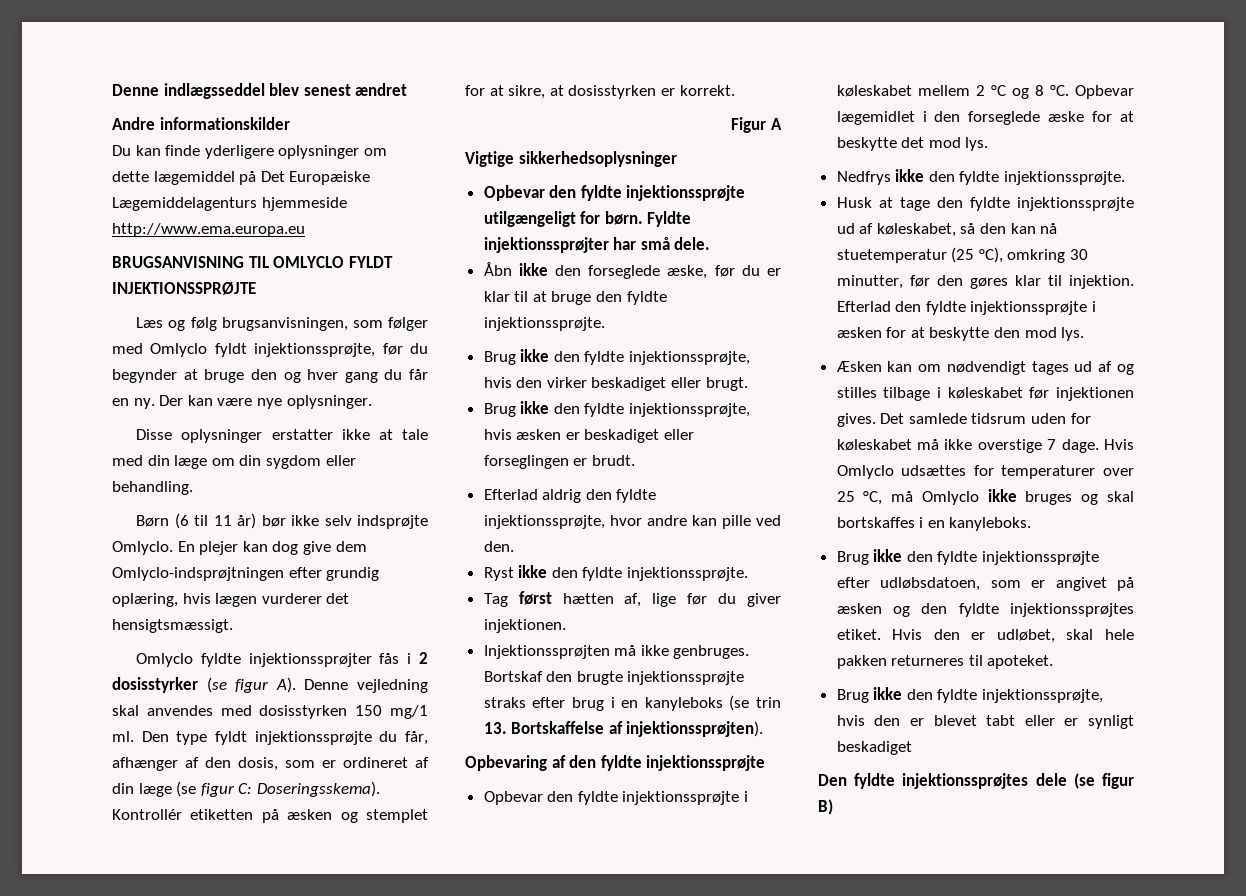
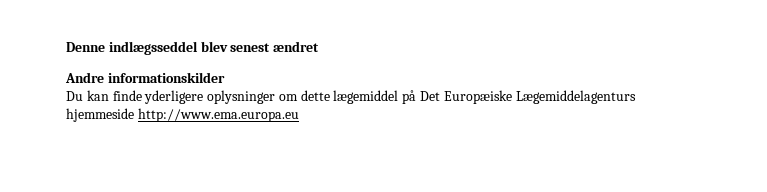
[112,256,393,268] [112,282,256,295] [136,317,428,331] [112,343,428,357] [112,369,428,383] [112,395,372,409] [136,429,428,443] [112,455,356,469] [112,481,193,495] [136,513,428,529] [112,541,367,555] [112,567,380,581] [112,593,350,607] [112,619,233,633] [136,652,429,667] [112,677,428,693] [112,705,429,719] [112,731,428,745] [112,757,429,771] [112,781,380,797] [112,809,428,823] [465,85,735,99] [731,117,782,133] [465,151,677,167] [483,185,746,201] [483,211,692,227] [483,237,711,253] [483,262,781,279] [483,291,667,305] [483,317,605,331] [483,349,751,365] [483,377,748,391] [483,401,751,417] [483,429,695,443] [483,455,635,469] [483,489,657,503] [483,515,781,529] [483,541,514,552] [483,565,749,581] [483,591,781,607] [483,619,566,633] [483,645,750,659] [483,671,745,685] [483,695,781,711] [483,721,764,737] [465,755,766,771] [483,791,749,805] [836,85,1134,99] [836,111,1134,125] [836,137,989,151] [836,169,1126,185] [836,197,1134,211] [836,223,1058,237] [836,247,1089,263] [836,275,1134,289] [836,301,1097,315] [836,327,1085,341] [835,361,1134,375] [836,387,1134,401] [836,413,1091,427] [836,439,1134,453] [836,465,1134,479] [836,489,1134,505] [836,517,1032,531] [836,549,1100,565] [836,577,1134,591] [836,603,1134,617] [836,629,1134,643] [836,655,1054,669] [836,687,1104,703] [836,715,1134,729] [836,741,912,755] [818,773,1134,789] [818,799,833,815] // BRUGSANVISNING TIL OMLYCLO FYLDT INJEKTIONSSPRØJTE // Læs og følg brugsanvisningen, som følger med Omlyclo fyldt injektionssprøjte, før du begynder at bruge den og hver gang du får en ny. Der kan være nye oplysninger. // Disse oplysninger erstatter ikke at tale med din læge om din sygdom eller behandling. // Børn (6 til 11 år) bør ikke selv indsprøjte Omlyclo. En plejer kan dog give dem Omlyclo-indsprøjtningen efter grundig oplæring, hvis lægen vurderer det hensigtsmæssigt. // Omlyclo fyldte injektionssprøjter fås i 2 dosisstyrker (se figur A). Denne vejledning skal anvendes med dosisstyrken 150 mg/1 ml. Den type fyldt injektionssprøjte du får, afhænger af den dosis, som er ordineret af din læge (se figur C: Doseringsskema). Kontrollér etiketten på æsken og stemplet for at sikre, at dosisstyrken er korrekt. // Figur A // Vigtige sikkerhedsoplysninger // Opbevar den fyldte injektionssprøjte utilgængeligt for børn. Fyldte injektionssprøjter har små dele. // Åbn ikke den forseglede æske, før du er klar til at bruge den fyldte injektionssprøjte. // Brug ikke den fyldte injektionssprøjte, hvis den virker beskadiget eller brugt. // Brug ikke den fyldte injektionssprøjte, hvis æsken er beskadiget eller forseglingen er brudt. // Efterlad aldrig den fyldte injektionssprøjte, hvor andre kan pille ved den. // Ryst ikke den fyldte injektionssprøjte. // Tag først hætten af, lige før du giver injektionen. // Injektionssprøjten må ikke genbruges. Bortskaf den brugte injektionssprøjte straks efter brug i en kanyleboks (se trin 13. Bortskaffelse af injektionssprøjten). // Opbevaring af den fyldte injektionssprøjte // Opbevar den fyldte injektionssprøjte i køleskabet mellem 2 °C og 8 °C. Opbevar lægemidlet i den forseglede æske for at beskytte det mod lys. // Nedfrys ikke den fyldte injektionssprøjte. // Husk at tage den fyldte injektionssprøjte ud af køleskabet, så den kan nå stuetemperatur (25 °C), omkring 30 minutter, før den gøres klar til injektion. Efterlad den fyldte injektionssprøjte i æsken for at beskytte den mod lys. // Æsken kan om nødvendigt tages ud af og stilles tilbage i køleskabet før injektionen gives. Det samlede tidsrum uden for køleskabet må ikke overstige 7 dage. Hvis Omlyclo udsættes for temperaturer over 25 °C, må Omlyclo ikke bruges og skal bortskaffes i en kanyleboks. // Brug ikke den fyldte injektionssprøjte efter udløbsdatoen, som er angivet på æsken og den fyldte injektionssprøjtes etiket. Hvis den er udløbet, skal hele pakken returneres til apoteket. // Brug ikke den fyldte injektionssprøjte, hvis den er blevet tabt eller er synligt beskadiget // Den fyldte injektionssprøjtes dele (se figur B) -> (299, 115) none

